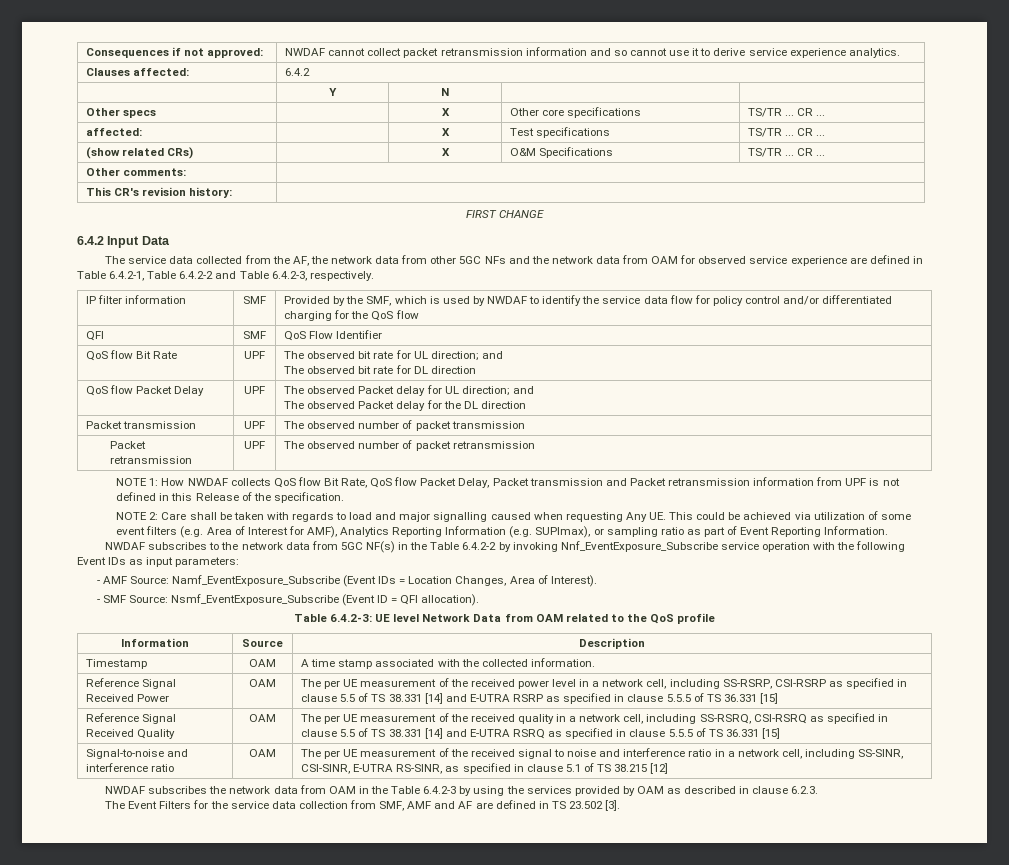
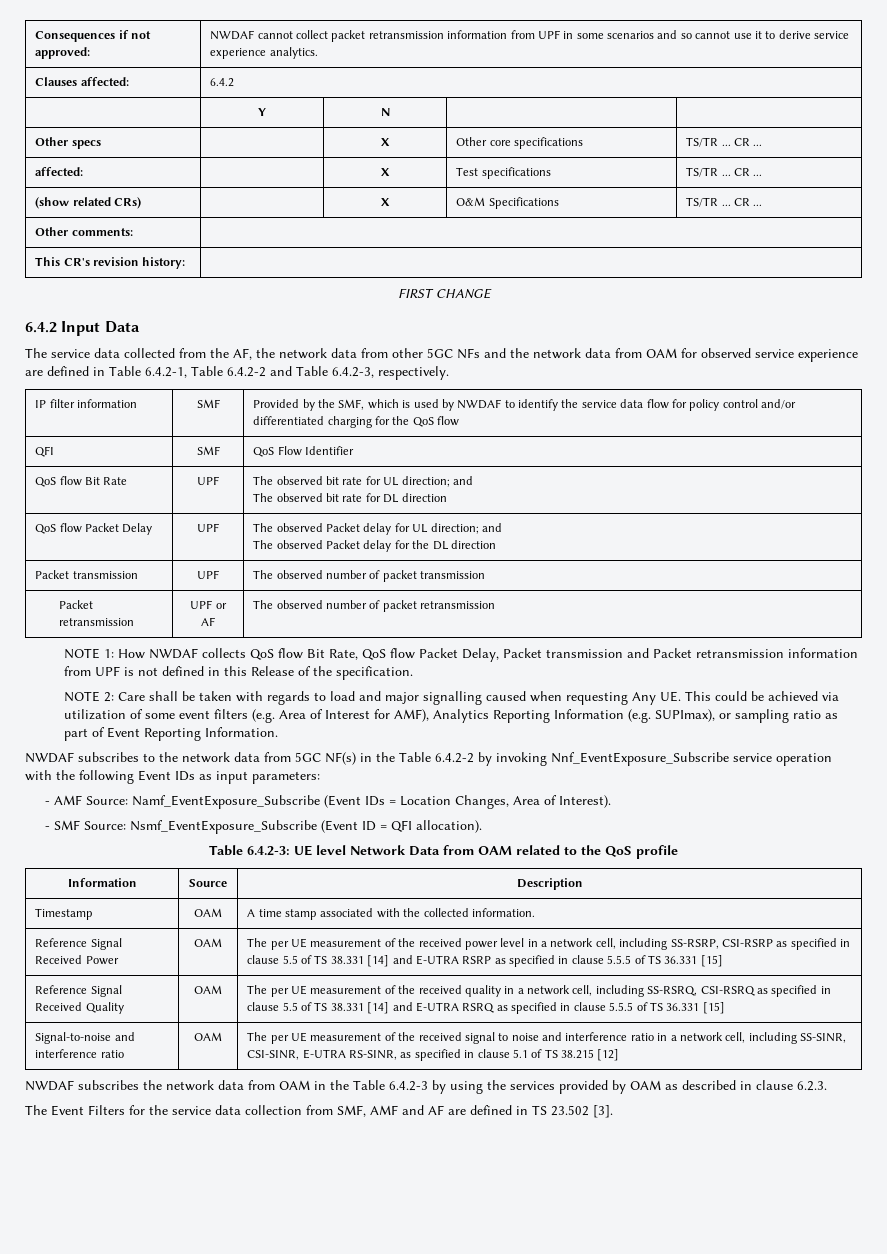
(587, 51) none -> [510,30,655,39] from UPF in some scenarios
(265, 445) none -> [215,603,227,609] [201,617,215,626] or AF

